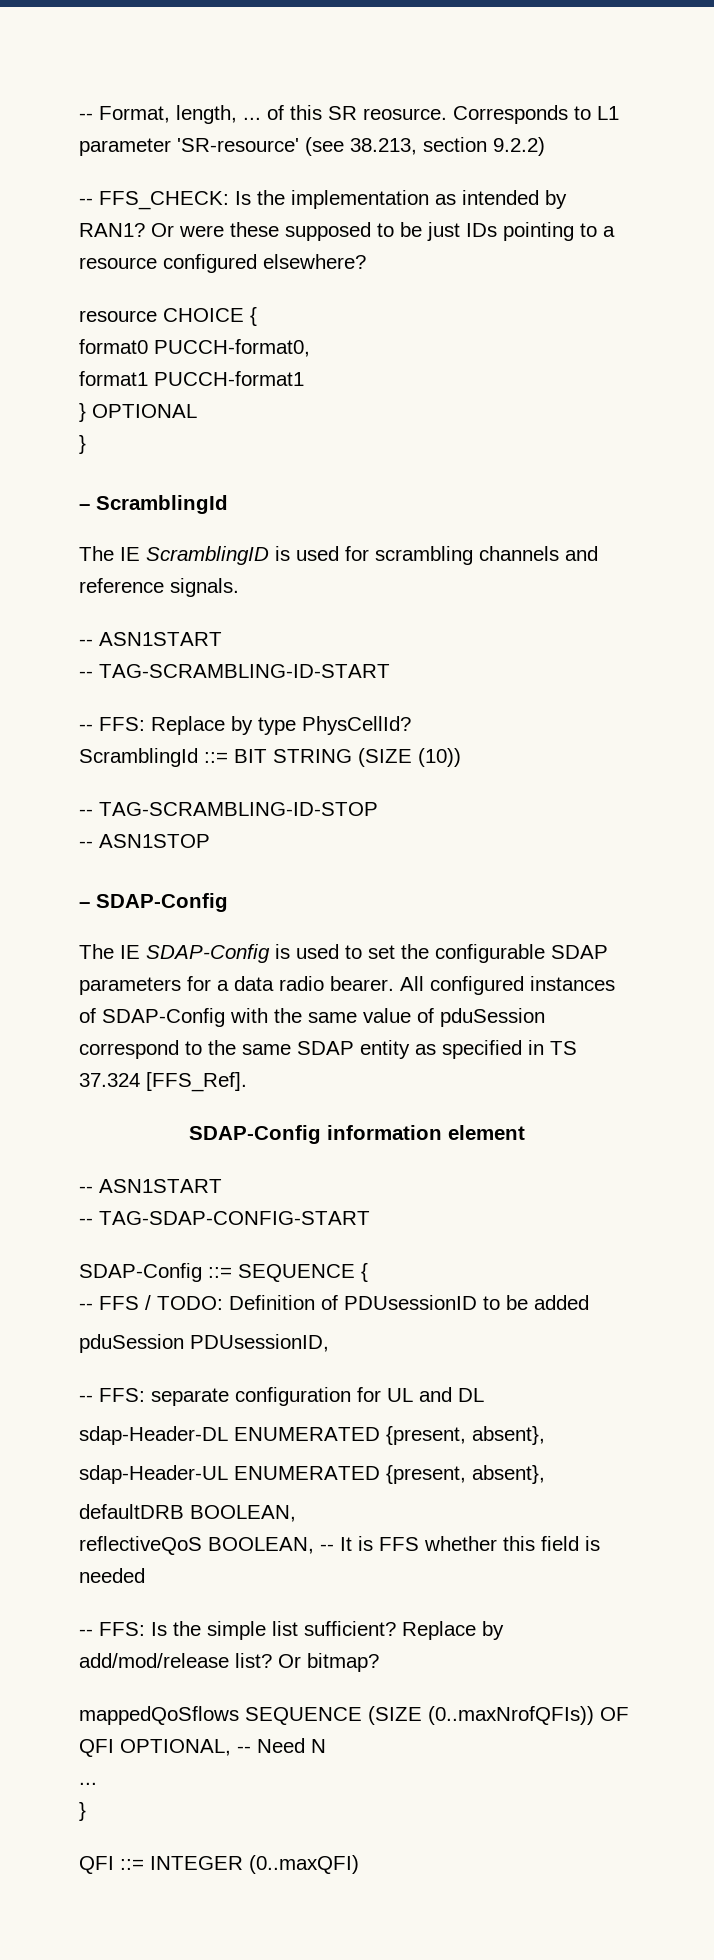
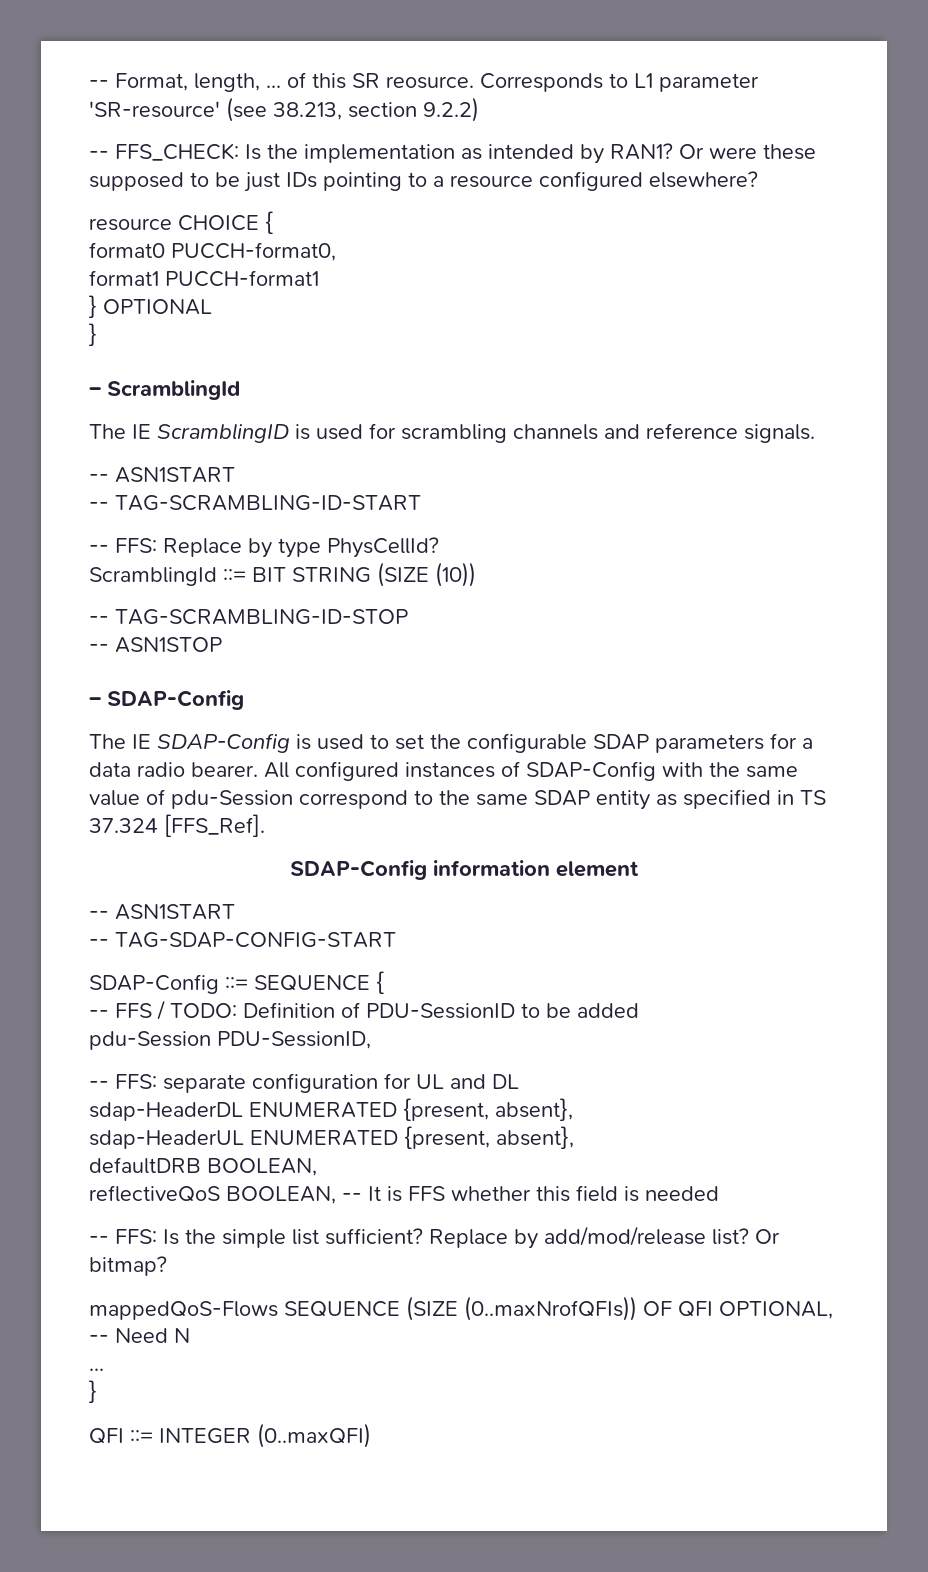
[440,1008,545,1027] pduSession -> [171,790,293,809] pdu-Session
[344,1295,477,1310] PDUsessionID -> [366,1003,515,1019] PDU-SessionID
[79,1334,329,1353] pduSession PDUsessionID, -> [89,1031,371,1050] pdu-Session PDU-SessionID,
[79,1426,545,1445] [79,1465,228,1484] sdap-Header-DL ENUMERATED {present, absent}, // sdap-Header-UL -> [89,1098,573,1121] [89,1130,244,1149] sdap-HeaderDL ENUMERATED {present, absent}, // sdap-HeaderUL
[79,1706,239,1725] mappedQoSflows -> [89,1301,278,1320] mappedQoS-Flows

